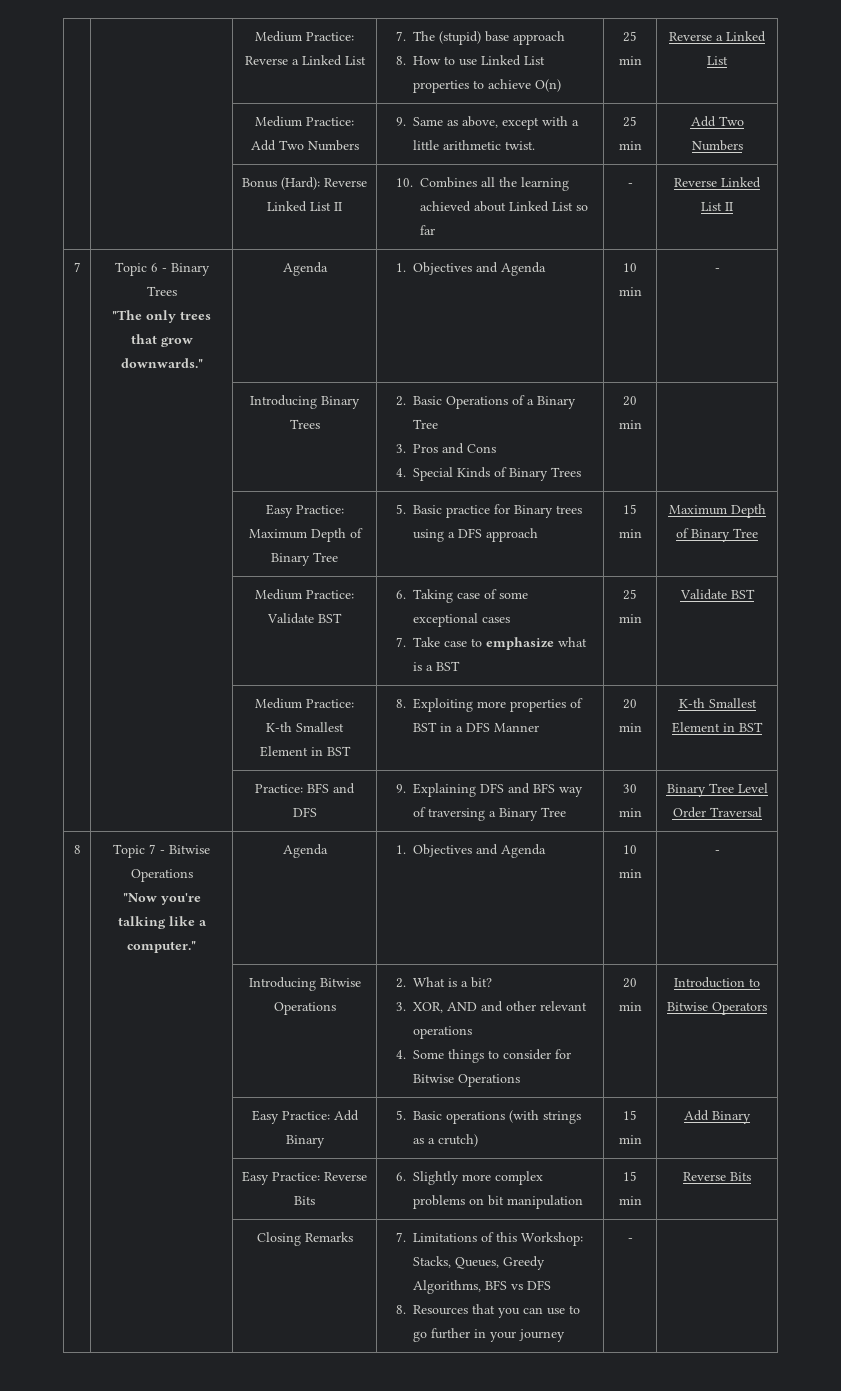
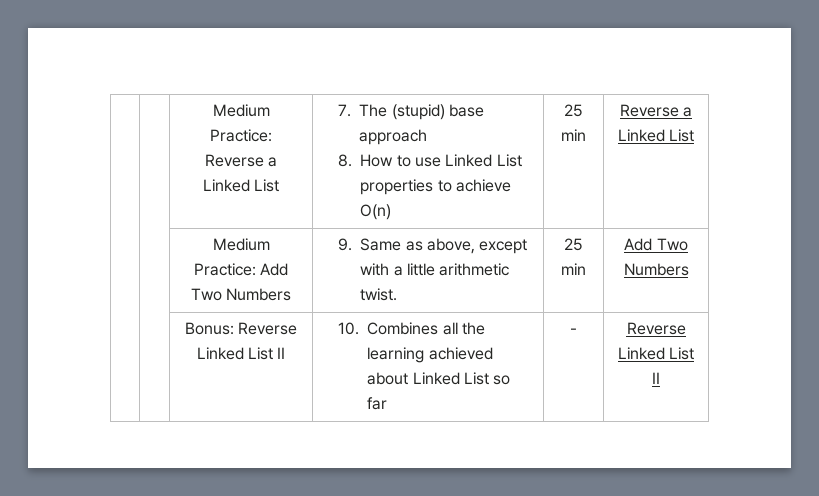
[242,177,320,190] Bonus (Hard): -> [184,322,234,335] Bonus:
[73,262,81,272] [114,262,210,276] [146,286,177,296] [112,310,211,323] [130,334,193,347] [120,358,203,368] [282,262,328,276] [395,262,546,276] [623,263,637,272] [618,287,642,296] [714,268,720,272] [250,395,360,409] [289,419,320,429] [395,395,576,409] [412,419,438,429] [395,443,496,454] [395,467,581,481] [623,396,637,406] [618,420,642,429] [265,504,344,518] [248,528,363,542] [271,552,338,566] [395,504,582,518] [412,528,538,542] [623,504,637,514] [618,529,642,538] [668,504,766,518] [676,528,758,542] [255,589,354,600] [267,613,342,624] [395,589,528,603] [412,613,510,627] [395,637,587,650] [412,661,460,671] [623,589,637,600] [618,614,642,623] [679,589,755,600] [255,698,354,709] [266,722,344,732] [259,746,351,757] [395,698,583,712] [412,722,539,732] [623,699,637,709] [618,723,642,732] [678,698,757,708] [672,722,763,733] [255,783,355,794] [292,807,317,817] [395,783,583,797] [412,807,566,821] [623,784,637,793] [618,808,642,817] [666,783,768,797] [672,807,762,818] [73,845,81,854] [113,844,210,858] [130,869,193,882] [122,893,201,905] [117,916,207,929] [127,941,196,953] [282,844,328,858] [395,844,546,858] [623,845,637,854] [618,869,642,878] [714,850,720,854] [248,977,361,991] [273,1002,336,1015] [395,977,492,988] [395,1001,587,1013] [412,1026,472,1039] [395,1049,571,1063] [412,1074,520,1087] [623,978,637,988] [618,1002,642,1011] [674,977,760,988] [667,1002,767,1015] [251,1110,359,1124] [285,1135,325,1148] [395,1110,581,1124] [412,1134,478,1147] [623,1110,637,1120] [618,1135,642,1144] [684,1110,751,1124] [242,1171,367,1185] [294,1196,315,1205] [395,1171,543,1185] [412,1195,583,1209] [623,1171,637,1181] [618,1196,642,1205] [683,1172,751,1181] [256,1232,353,1246] [395,1232,583,1246] [412,1256,545,1270] [412,1280,551,1294] [395,1304,580,1318] [412,1328,565,1342] [627,1238,633,1242] // 7 | Topic 6 - Binary Trees // "The only trees that grow downwards." | Agenda | 1. Objectives and Agenda | 10 min | - // | | Introducing Binary Trees | 2. Basic Operations of a Binary Tree // 3. Pros and Cons // 4. Special Kinds of Binary Trees | 20 min | // | | Easy Practice: Maximum Depth of Binary Tree | 5. Basic practice for Binary trees using a DFS approach | 15 min | Maximum Depth of Binary Tree // | | Medium Practice: Validate BST | 6. Taking case of some exceptional cases // 7. Take case to emphasize what is a BST | 25 min | Validate BST // | | Medium Practice: K-th Smallest Element in BST | 8. Exploiting more properties of BST in a DFS Manner | 20 min | K-th Smallest Element in BST // | | Practice: BFS and DFS | 9. Explaining DFS and BFS way of traversing a Binary Tree | 30 min | Binary Tree Level Order Traversal // 8 | Topic 7 - Bitwise Operations // "Now you're talking like a computer." | Agenda | 1. Objectives and Agenda | 10 min | - // | | Introducing Bitwise Operations | 2. What is a bit? // 3. XOR, AND and other relevant operations // 4. Some things to consider for Bitwise Operations | 20 min | Introduction to Bitwise Operators // | | Easy Practice: Add Binary | 5. Basic operations (with strings as a crutch) | 15 min | Add Binary // | | Easy Practice: Reverse Bits | 6. Slightly more complex problems on bit manipulation | 15 min | Reverse Bits // | | Closing Remarks | 7. Limitations of this Workshop: Stacks, Queues, Greedy Algorithms, BFS vs DFS // 8. Resources that you can use to go further in your journey | - | -> (660, 378) none

